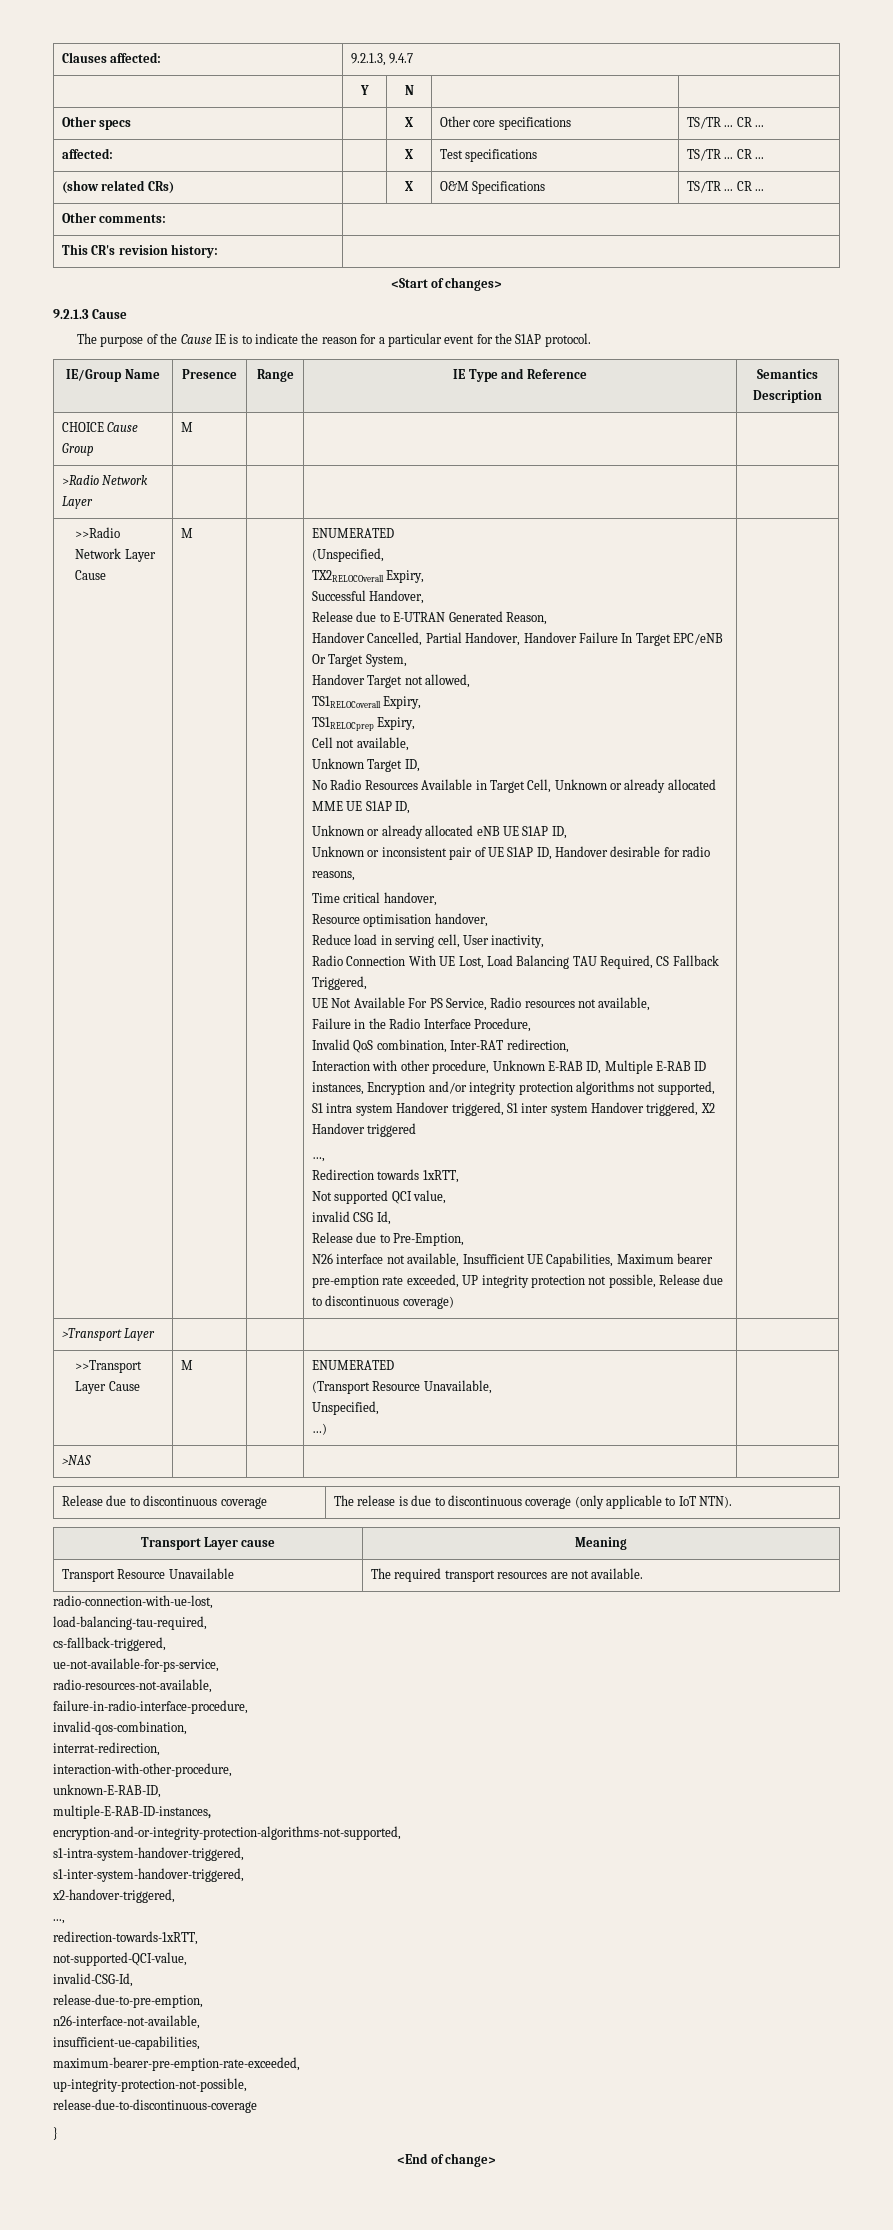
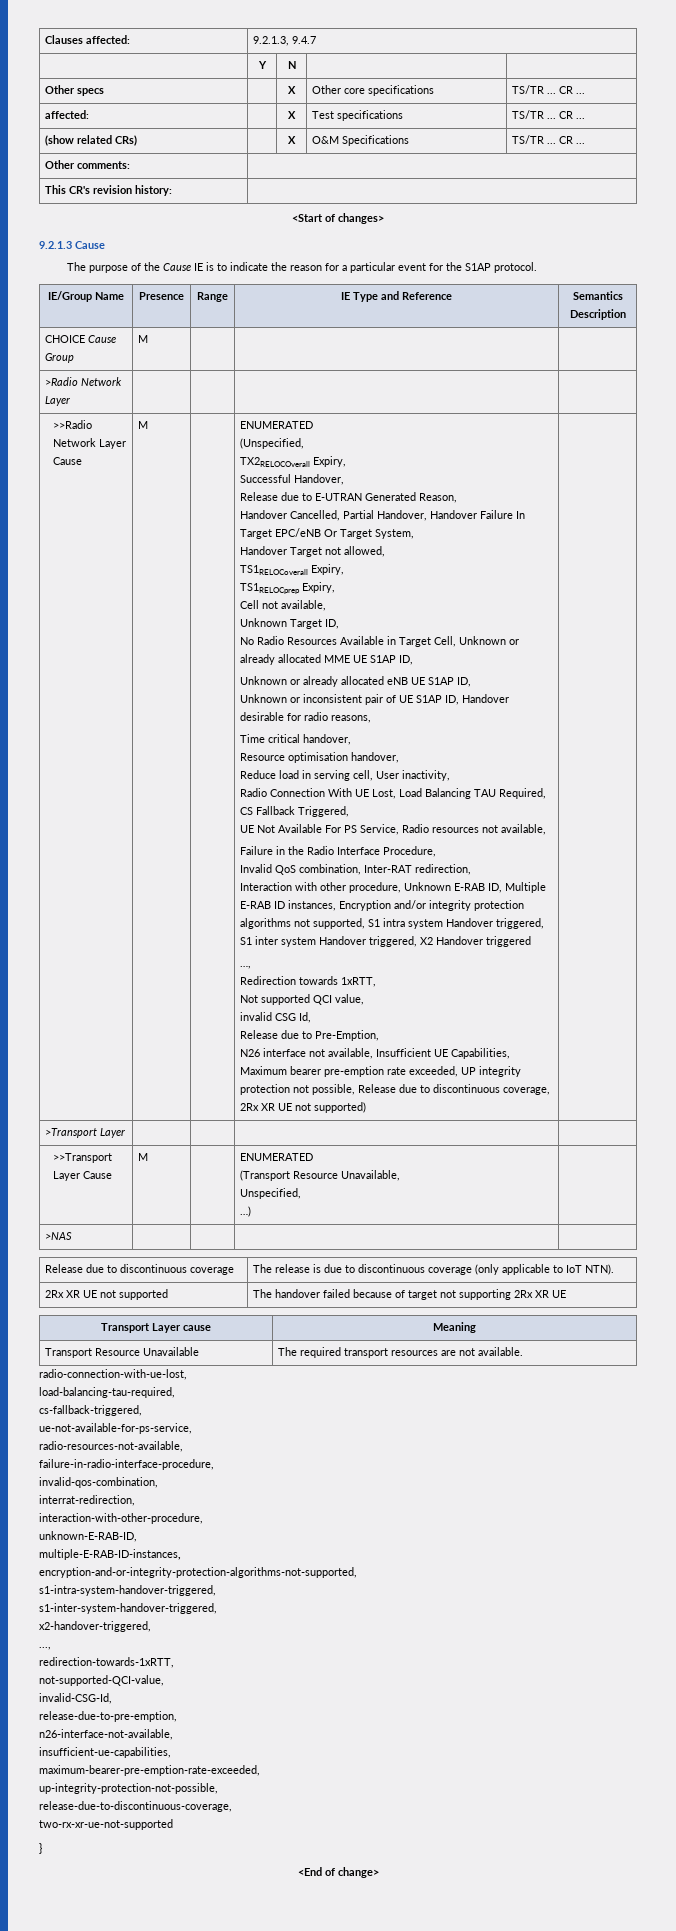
[402,1296,454,1309] coverage) -> [502,1087,550,1095] [239,1102,366,1113] coverage, 2Rx XR UE not supported)
(733, 1502) none -> [44,1289,168,1300] [252,1289,566,1300] // 2Rx XR UE not supported | The handover failed because of target not supporting 2Rx XR UE
[53,2099,257,2113] release-due-to-discontinuous-coverage -> [39,1801,232,1812] [39,1819,173,1830] release-due-to-discontinuous-coverage, // two-rx-xr-ue-not-supported

